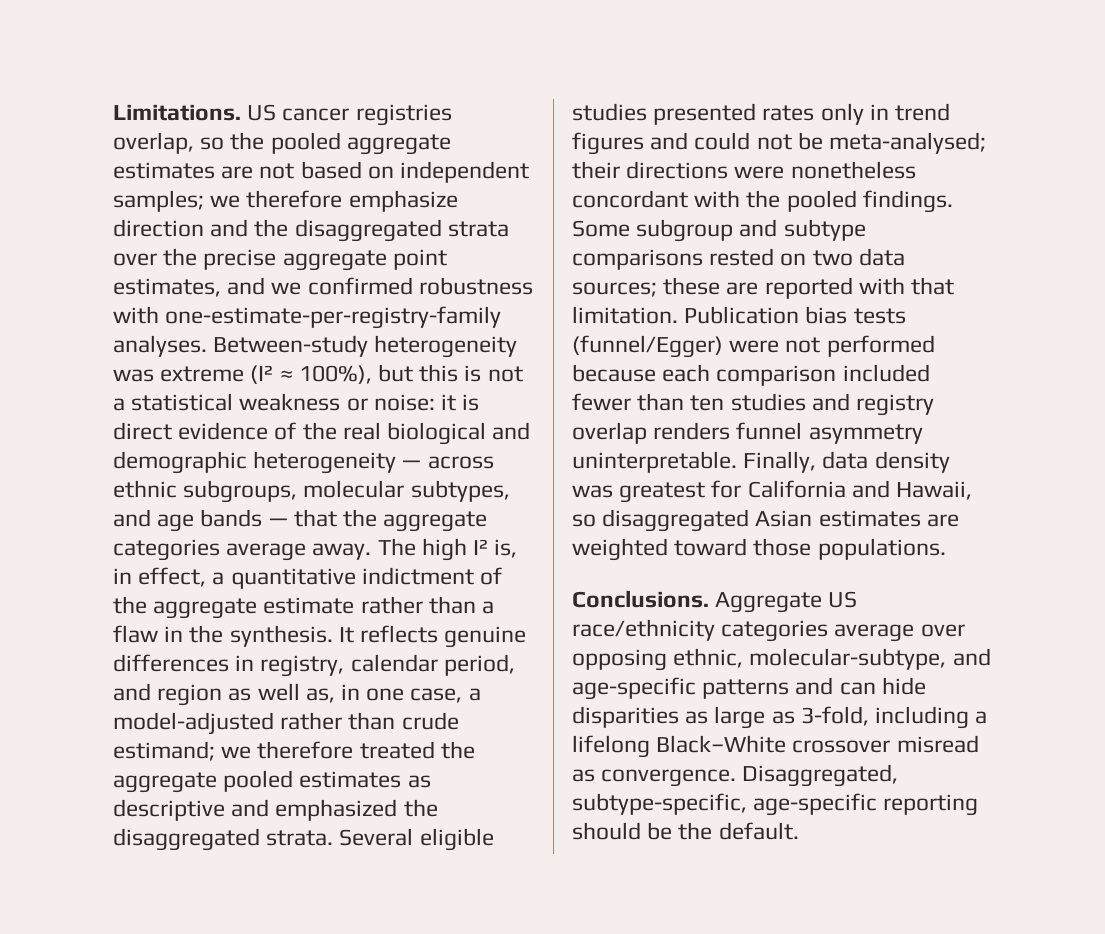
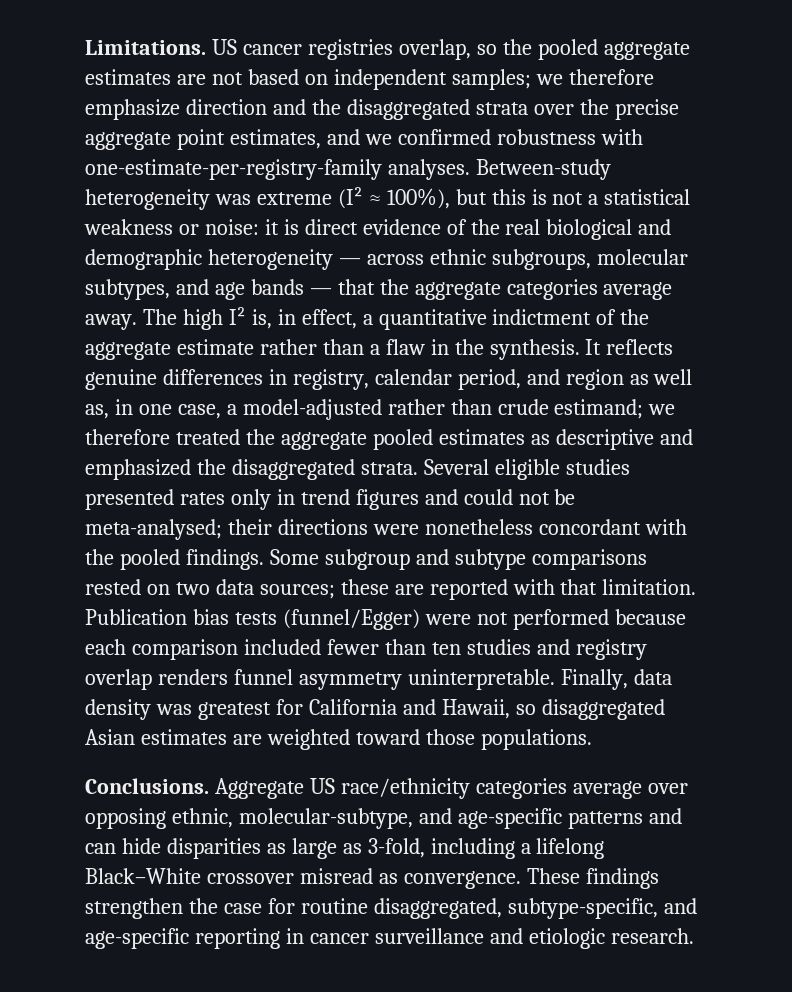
[742,764,899,787] [572,793,979,816] [572,822,799,840] Disaggregated, subtype-specific, age-specific reporting should be the default. -> [526,868,659,889] [85,898,697,919] [85,928,694,949] These findings strengthen the case for routine disaggregated, subtype-specific, and age-specific reporting in cancer surveillance and etiologic research.

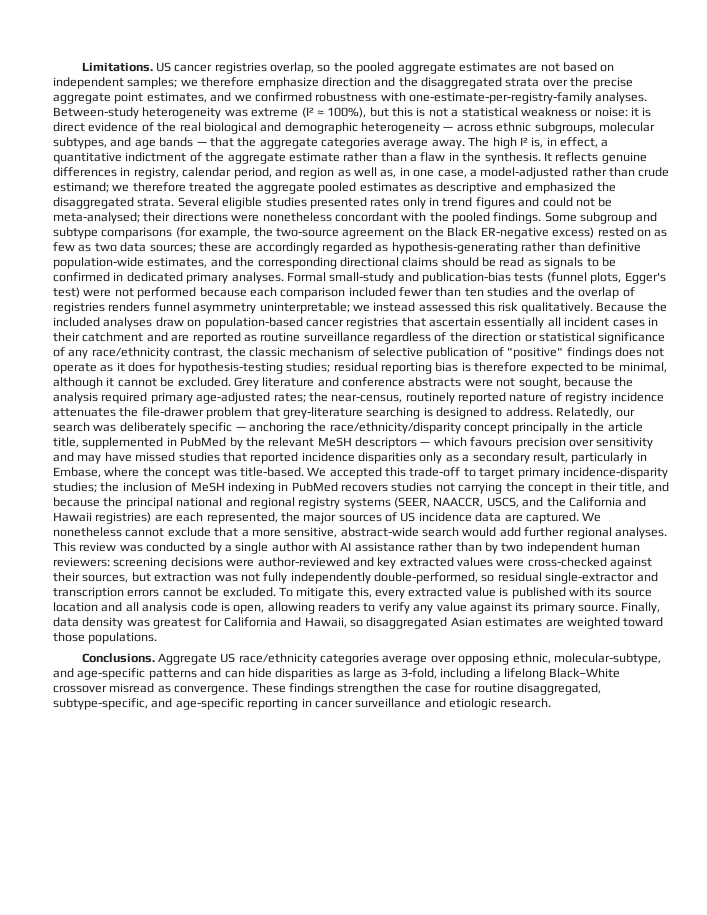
[85,579,170,595] rested on -> [175,227,668,239] [53,242,92,252] (for example, the two-source agreement on the Black ER-negative excess) rested on as few as
[429,579,697,600] [85,609,420,630] reported with that limitation. Publication bias tests (funnel/Egger) -> [255,242,641,254] [53,257,616,269] [53,272,666,284] [53,287,80,298] accordingly regarded as hypothesis-generating rather than definitive population-wide estimates, and the corresponding directional claims should be read as signals to be confirmed in dedicated primary analyses. Formal small-study and publication-bias tests (funnel plots, Egger's test)
[575,639,647,660] [85,669,555,690] registry overlap renders funnel asymmetry uninterpretable. -> [555,287,635,299] [53,302,667,314] [53,317,658,329] [53,332,666,344] [53,347,665,359] [53,362,667,374] [53,377,634,389] [53,392,664,404] [53,407,635,419] [53,422,643,434] [53,437,654,449] [53,452,647,464] [53,467,668,479] [53,482,670,494] [53,497,647,509] [53,512,602,524] [53,527,667,539] [53,542,640,554] [53,557,653,569] [53,572,658,584] [53,587,652,599] [53,602,618,614] the overlap of registries renders funnel asymmetry uninterpretable; we instead assessed this risk qualitatively. Because the included analyses draw on population-based cancer registries that ascertain essentially all incident cases in their catchment and are reported as routine surveillance regardless of the direction or statistical significance of any race/ethnicity contrast, the classic mechanism of selective publication of "positive" findings does not operate as it does for hypothesis-testing studies; residual reporting bias is therefore expected to be minimal, although it cannot be excluded. Grey literature and conference abstracts were not sought, because the analysis required primary age-adjusted rates; the near-census, routinely reported nature of registry incidence attenuates the file-drawer problem that grey-literature searching is designed to address. Relatedly, our search was deliberately specific — anchoring the race/ethnicity/disparity concept principally in the article title, supplemented in PubMed by the relevant MeSH descriptors — which favours precision over sensitivity and may have missed studies that reported incidence disparities only as a secondary result, particularly in Embase, where the concept was title-based. We accepted this trade-off to target primary incidence-disparity studies; the inclusion of MeSH indexing in PubMed recovers studies not carrying the concept in their title, and because the principal national and regional registry systems (SEER, NAACCR, USCS, and the California and Hawaii registries) are each represented, the major sources of US incidence data are captured. We nonetheless cannot exclude that a more sensitive, abstract-wide search would add further regional analyses. This review was conducted by a single author with AI assistance rather than by two independent human reviewers: screening decisions were author-reviewed and key extracted values were cross-checked against their sources, but extraction was not fully independently double-performed, so residual single-extractor and transcription errors cannot be excluded. To mitigate this, every extracted value is published with its source location and all analysis code is open, allowing readers to verify any value against its primary source.

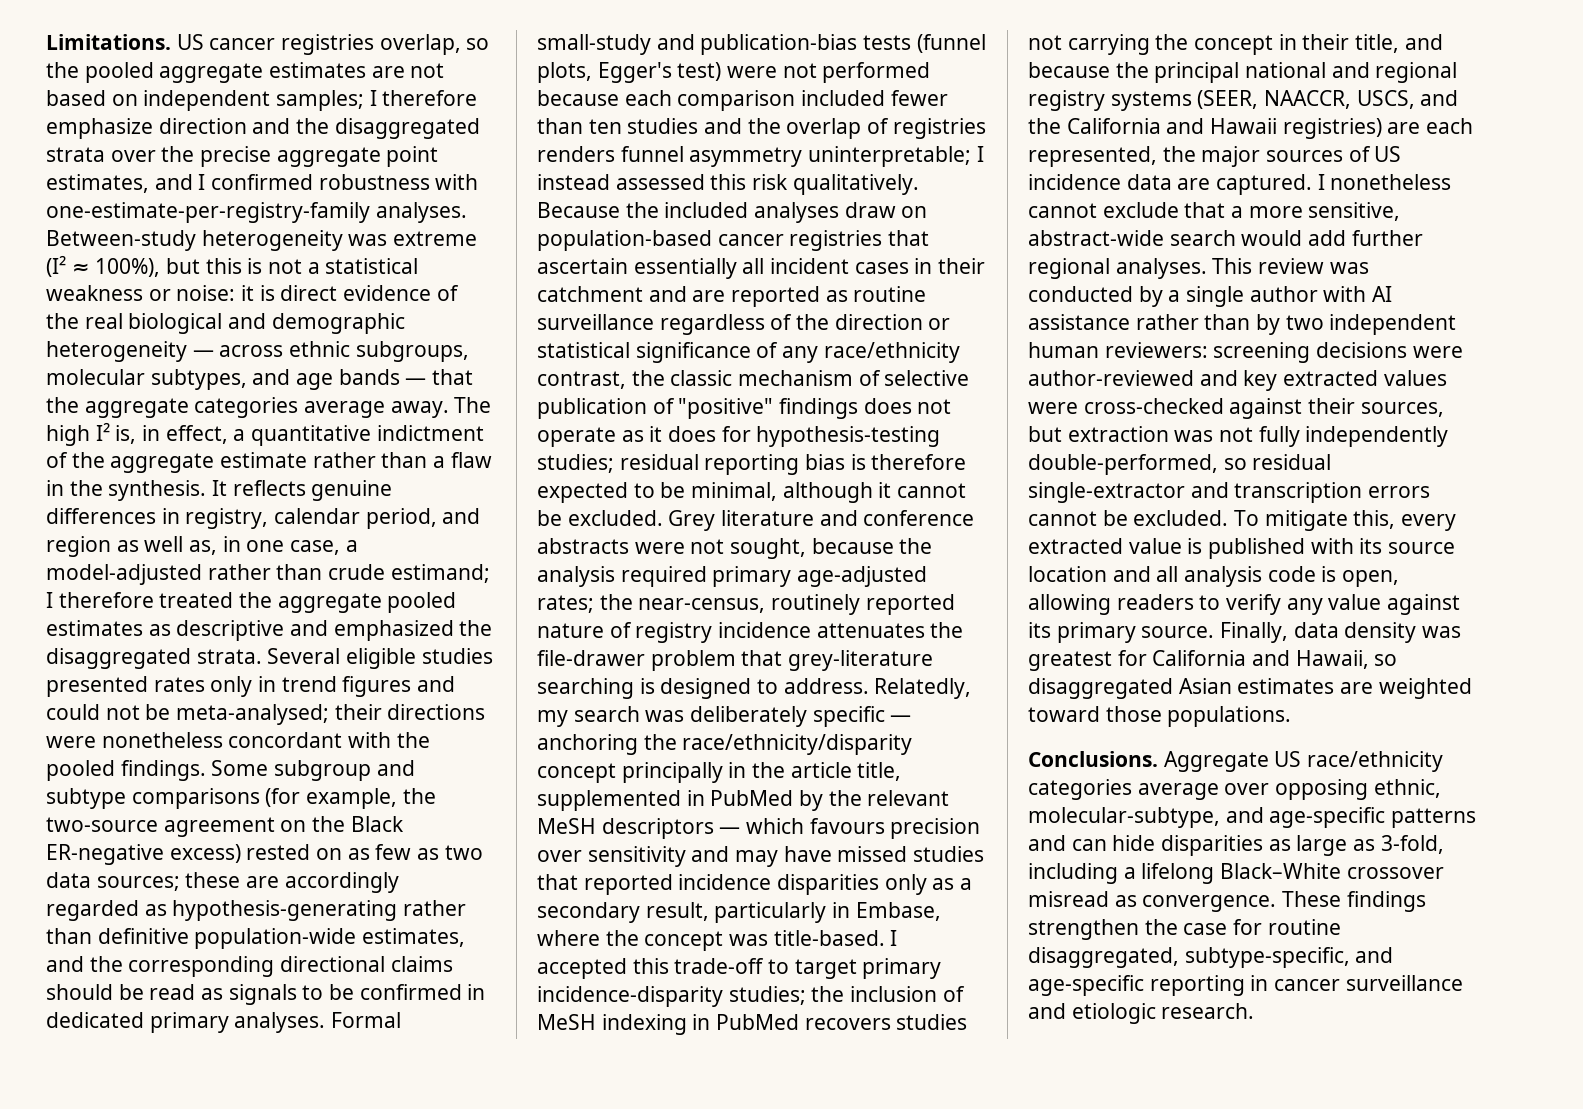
[180,79,198,87] we -> [369,90,377,106] I
[234,94,252,102] we -> [198,174,206,190] I
[112,184,130,192] we -> [46,592,53,608] I
[352,304,370,312] we -> [976,146,984,162] I
[615,409,635,417] our -> [537,710,568,727] my
[307,467,327,477] We -> [890,930,898,946] I
[582,512,602,522] We -> [1317,174,1325,190] I

